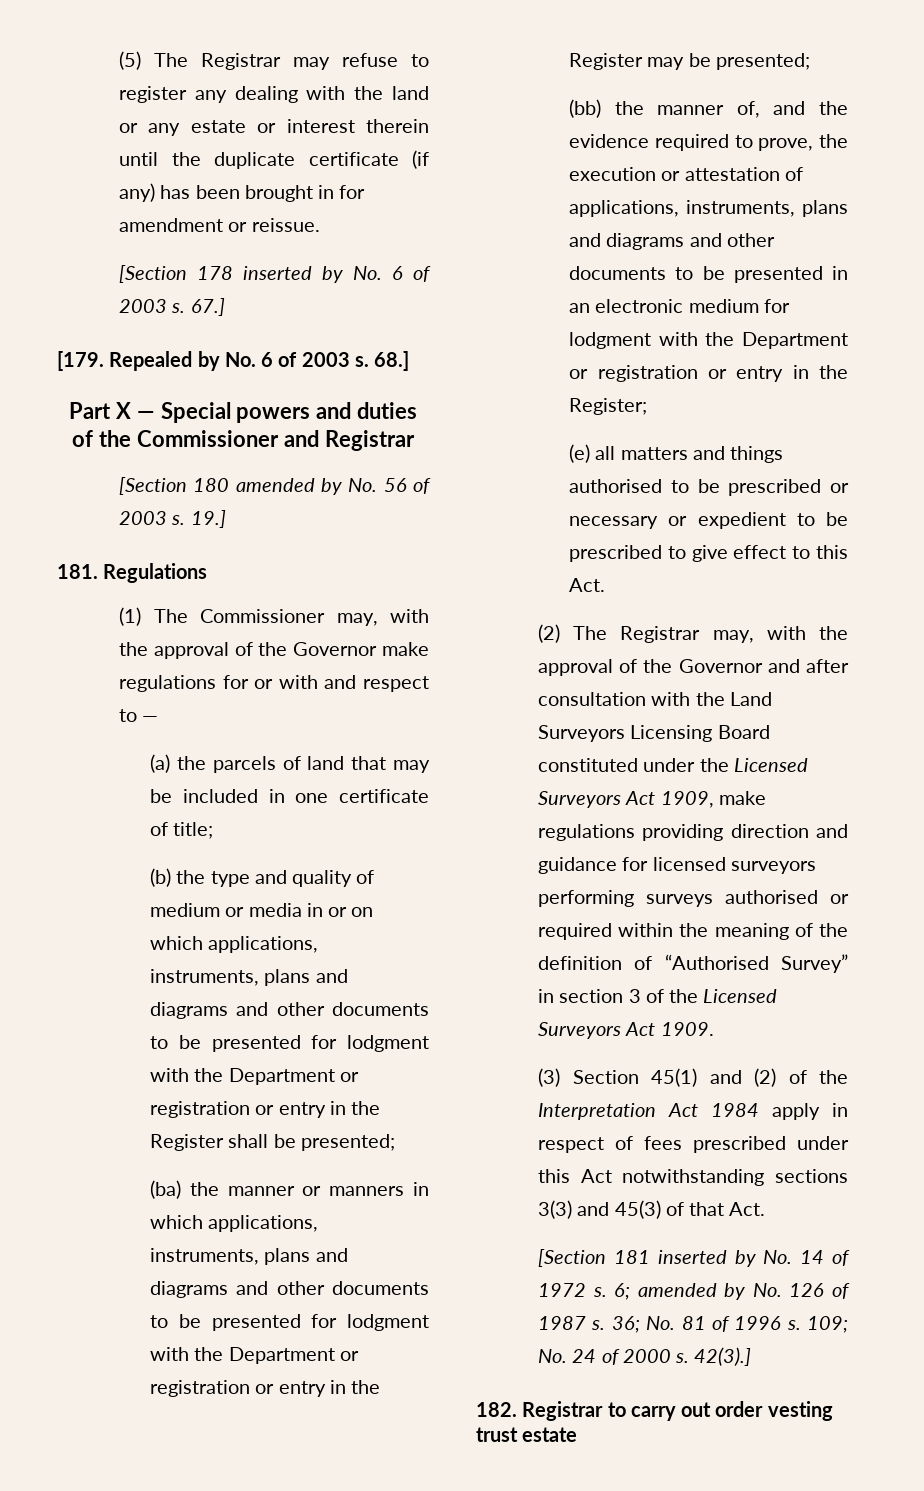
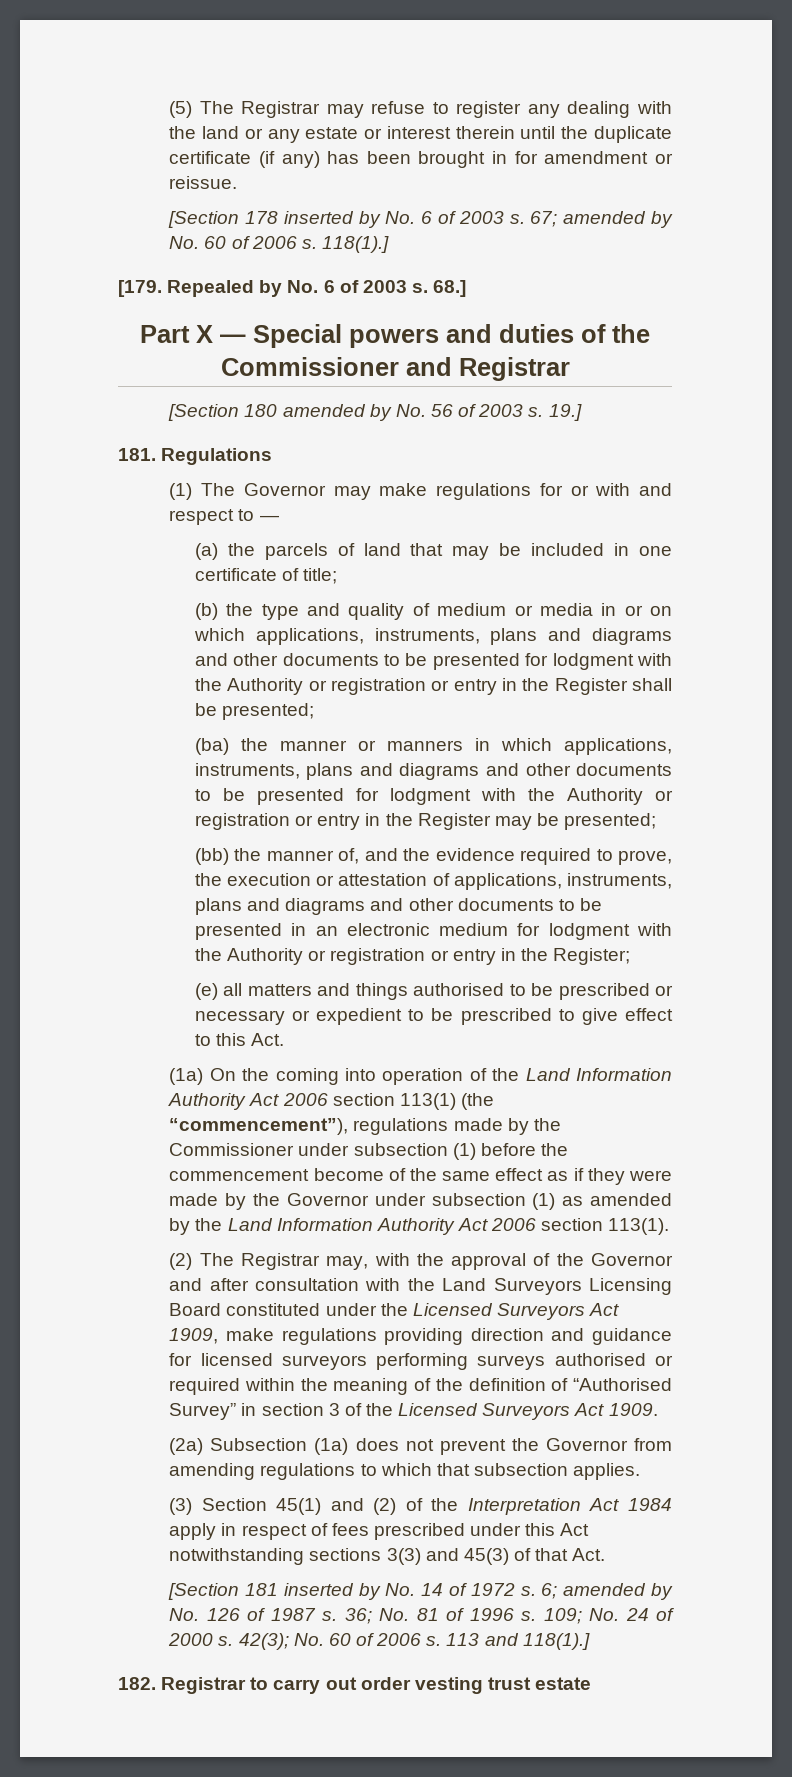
[190,298,225,316] 67.] -> [530,211,673,228] [169,236,389,253] 67; amended by No. 60 of 2006 s. 118(1).]
[200,609,429,626] [119,642,378,659] Commissioner may, with the approval of the Governor -> [243,483,371,500] Governor may
[228,1068,335,1085] Department -> [227,678,304,695] Authority
[228,1347,335,1364] Department -> [566,788,643,805] Authority
[742,332,848,349] Department -> [227,948,304,965] Authority
(606, 585) none -> [169,1068,672,1085] [168,1093,494,1110] [169,1118,561,1135] [169,1143,568,1160] [169,1168,672,1185] [169,1193,672,1210] [169,1218,670,1235] // (1a) On the coming into operation of the Land Information Authority Act 2006 section 113(1) (the “commencement”), regulations made by the Commissioner under subsection (1) before the commencement become of the same effect as if they were made by the Governor under subsection (1) as amended by the Land Information Authority Act 2006 section 113(1).
(714, 1029) none -> [169,1438,672,1455] [169,1463,641,1480] // (2a) Subsection (1a) does not prevent the Governor from amending regulations to which that subsection applies.
[694,1347,752,1366] 42(3).] -> [238,1633,590,1650] 42(3); No. 60 of 2006 s. 113 and 118(1).]

